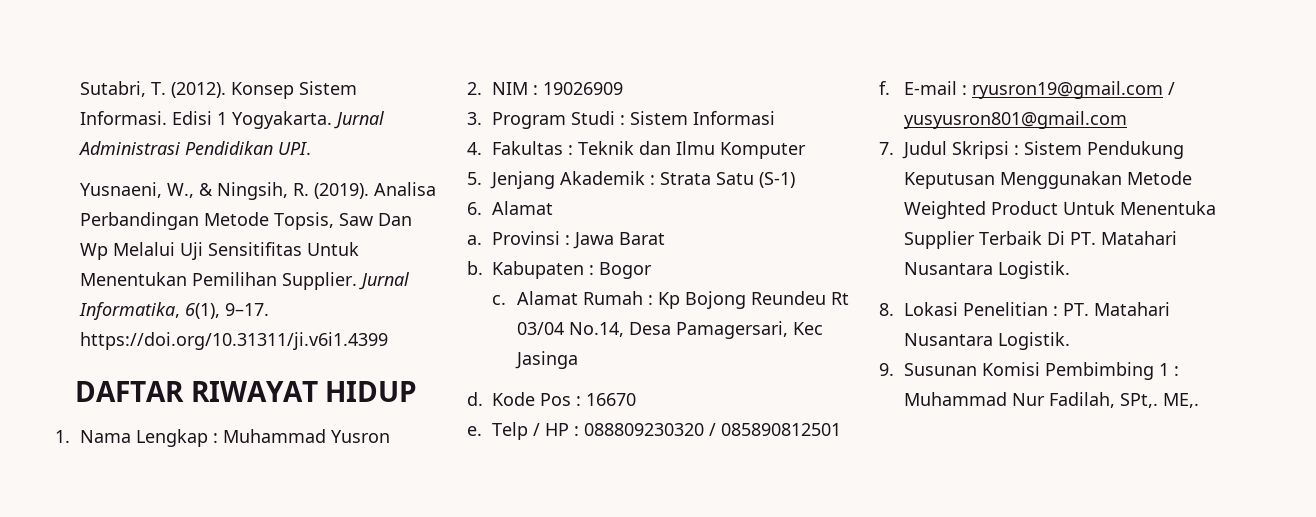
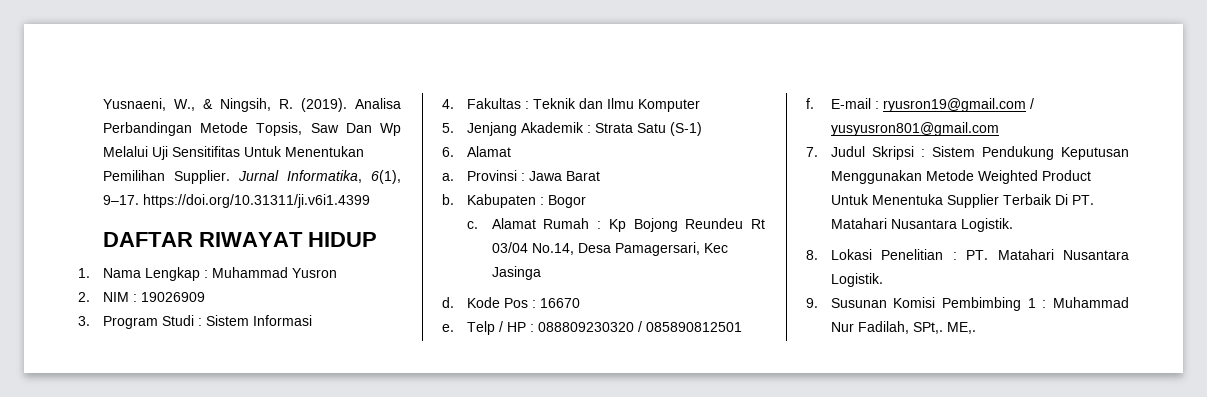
[79,81,357,99] [79,111,384,129] [77,141,311,155] Sutabri, T. (2012). Konsep Sistem Informasi. Edisi 1 Yogyakarta. Jurnal Administrasi Pendidikan UPI. // -> (102, 104) none

